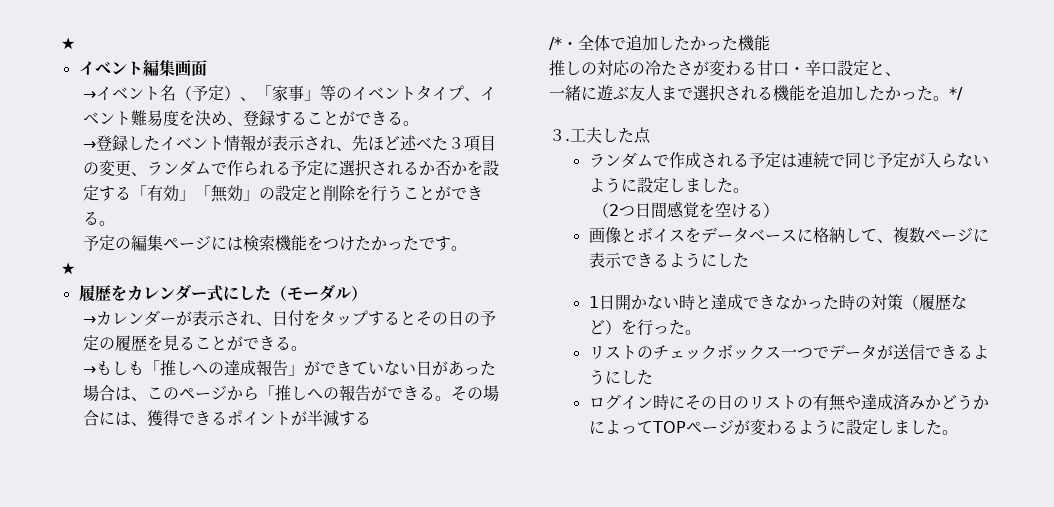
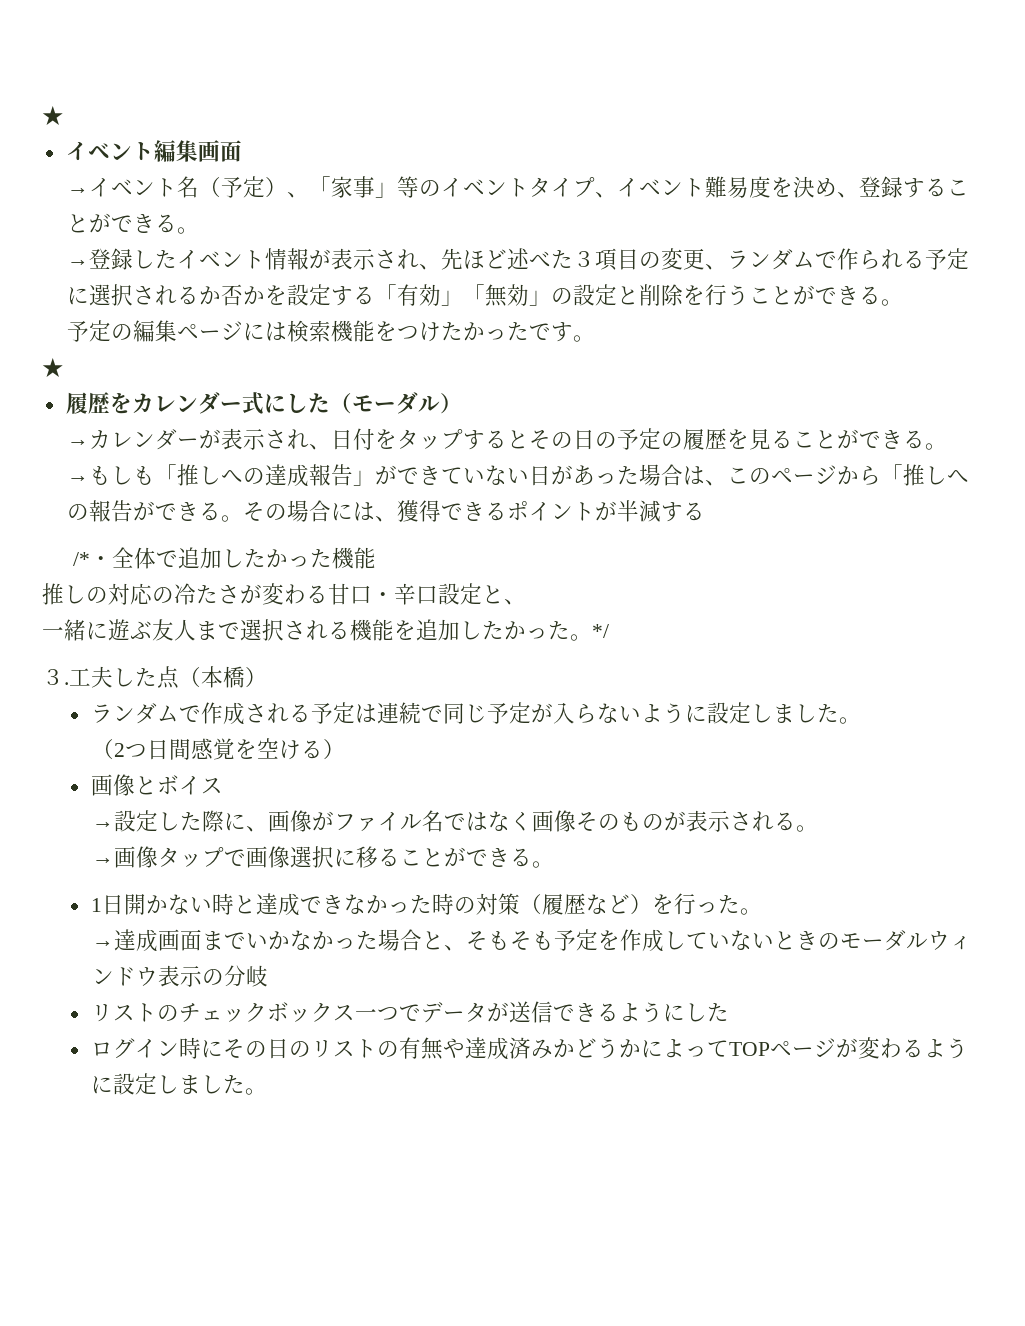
(651, 135) none -> [179,666,267,688] （本橋）
[684,227,989,243] [588,252,749,268] をデータベースに格納して、複数ページに表示できるようにした -> [92,810,819,832] [92,846,555,868] // →設定した際に、画像がファイル名ではなく画像そのものが表示される。 // →画像タップで画像選択に移ることができる。
(701, 332) none -> [92,929,973,952] [92,965,269,987] // →達成画面までいかなかった場合と、そもそも予定を作成していないときのモーダルウィンドウ表示の分岐

